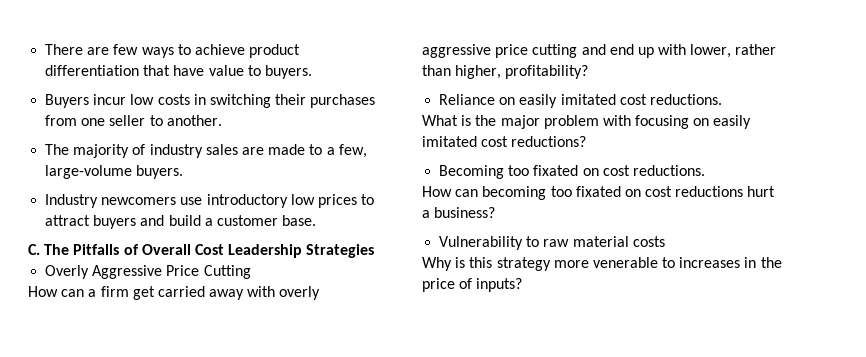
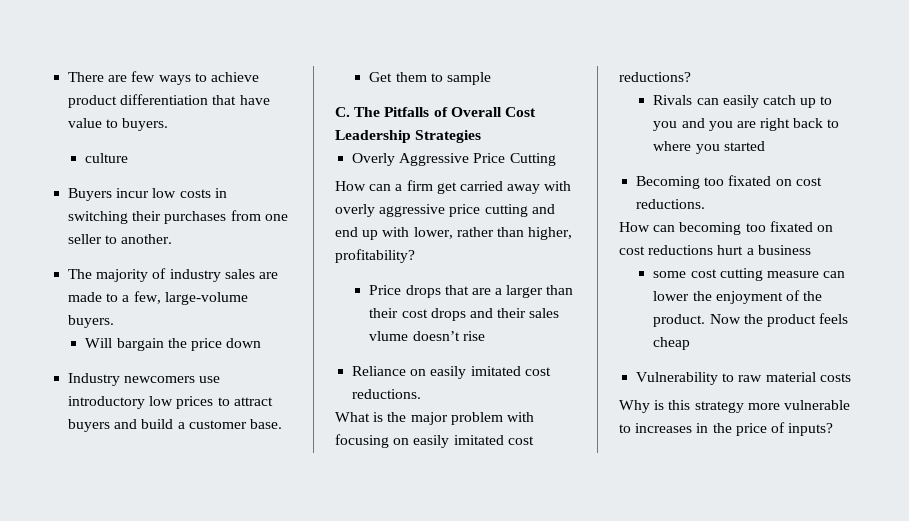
(312, 72) none -> [85,153,129,163] // culture
(184, 172) none -> [85,338,262,351] // Will bargain the price down
(317, 220) none -> [369,72,491,85] // Get them to sample
(589, 72) none -> [369,285,574,298] [369,308,560,321] [369,331,485,341] // Price drops that are a larger than their cost drops and their sales vlume doesn’t rise
(587, 141) none -> [653,95,833,108] [653,118,840,131] [653,141,765,154] // Rivals can easily catch up to you and you are right back to where you started
[434,207,496,218] business? -> [757,245,811,255] [653,268,846,281] [653,290,823,304] [653,313,849,327] [653,337,691,350] business // some cost cutting measure can lower the enjoyment of the product. Now the product feels cheap
[592,257,658,268] venerable -> [783,400,850,410] vulnerable

